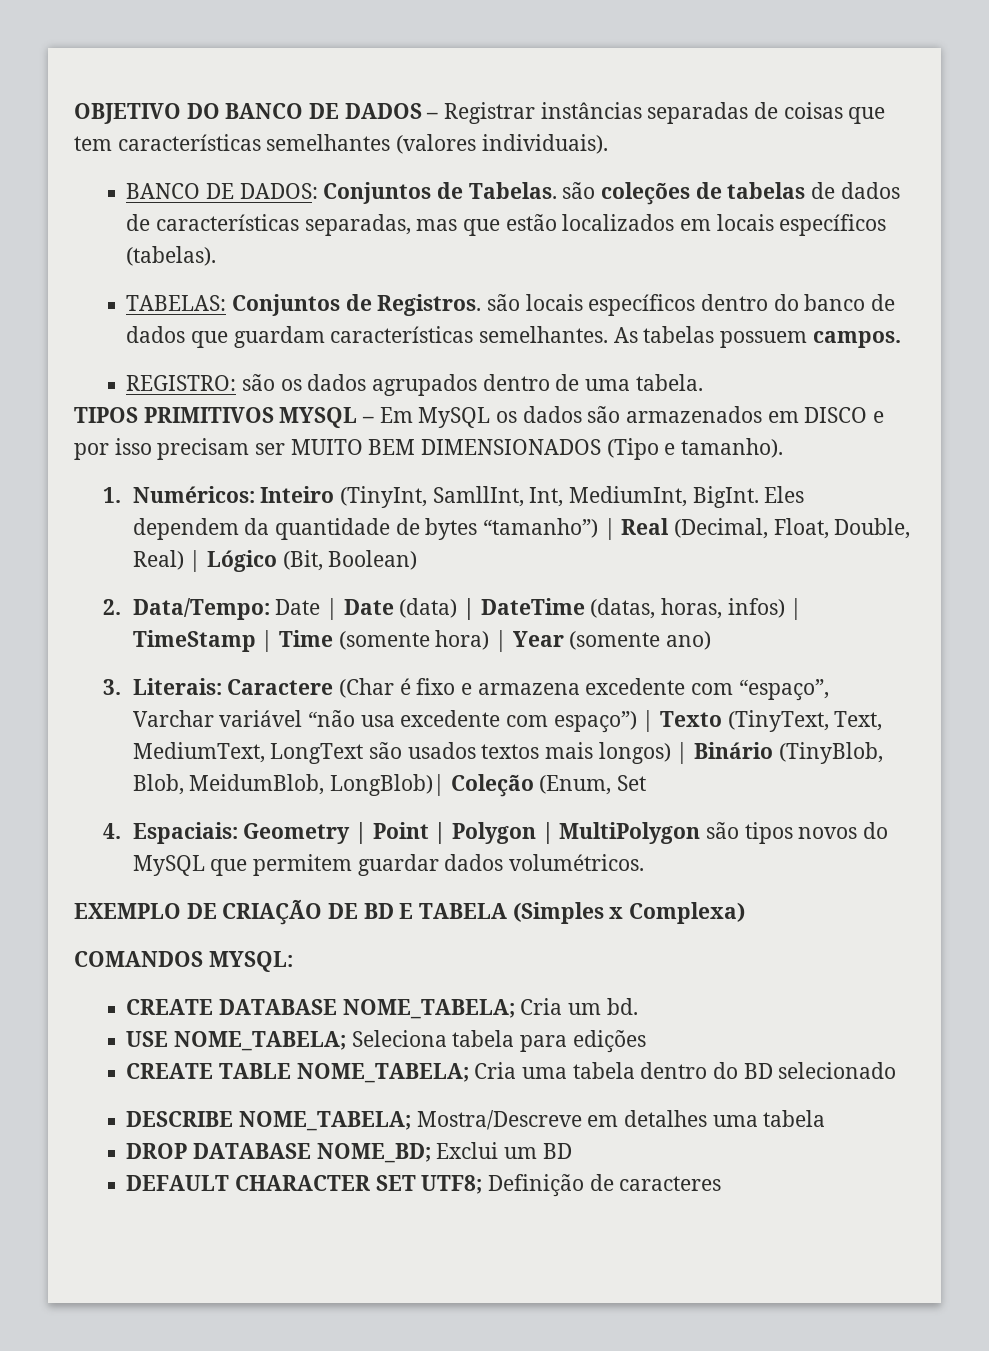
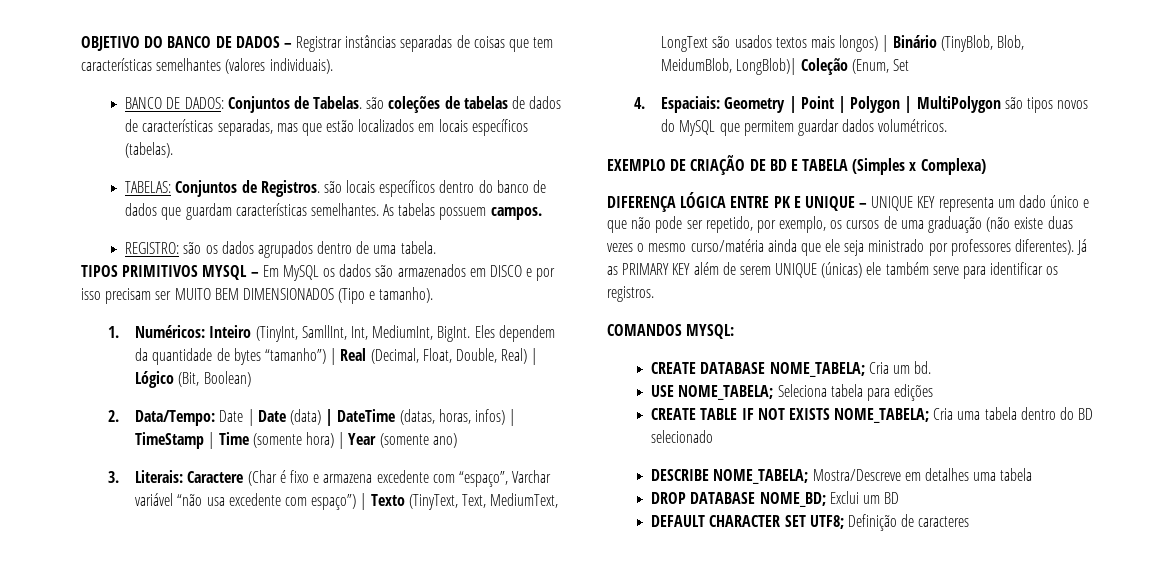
(746, 913) none -> [607,192,1090,212] [607,216,1073,233] [607,239,1088,256] [607,262,1059,279] [607,286,654,302] // DIFERENÇA LÓGICA ENTRE PK E UNIQUE – UNIQUE KEY representa um dado único e que não pode ser repetido, por exemplo, os cursos de uma graduação (não existe duas vezes o mesmo curso/matéria ainda que ele seja ministrado por professores diferentes). Já as PRIMARY KEY além de serem UNIQUE (únicas) ele também serve para identificar os registros.
(292, 1071) none -> [741,408,830,420] IF NOT EXISTS

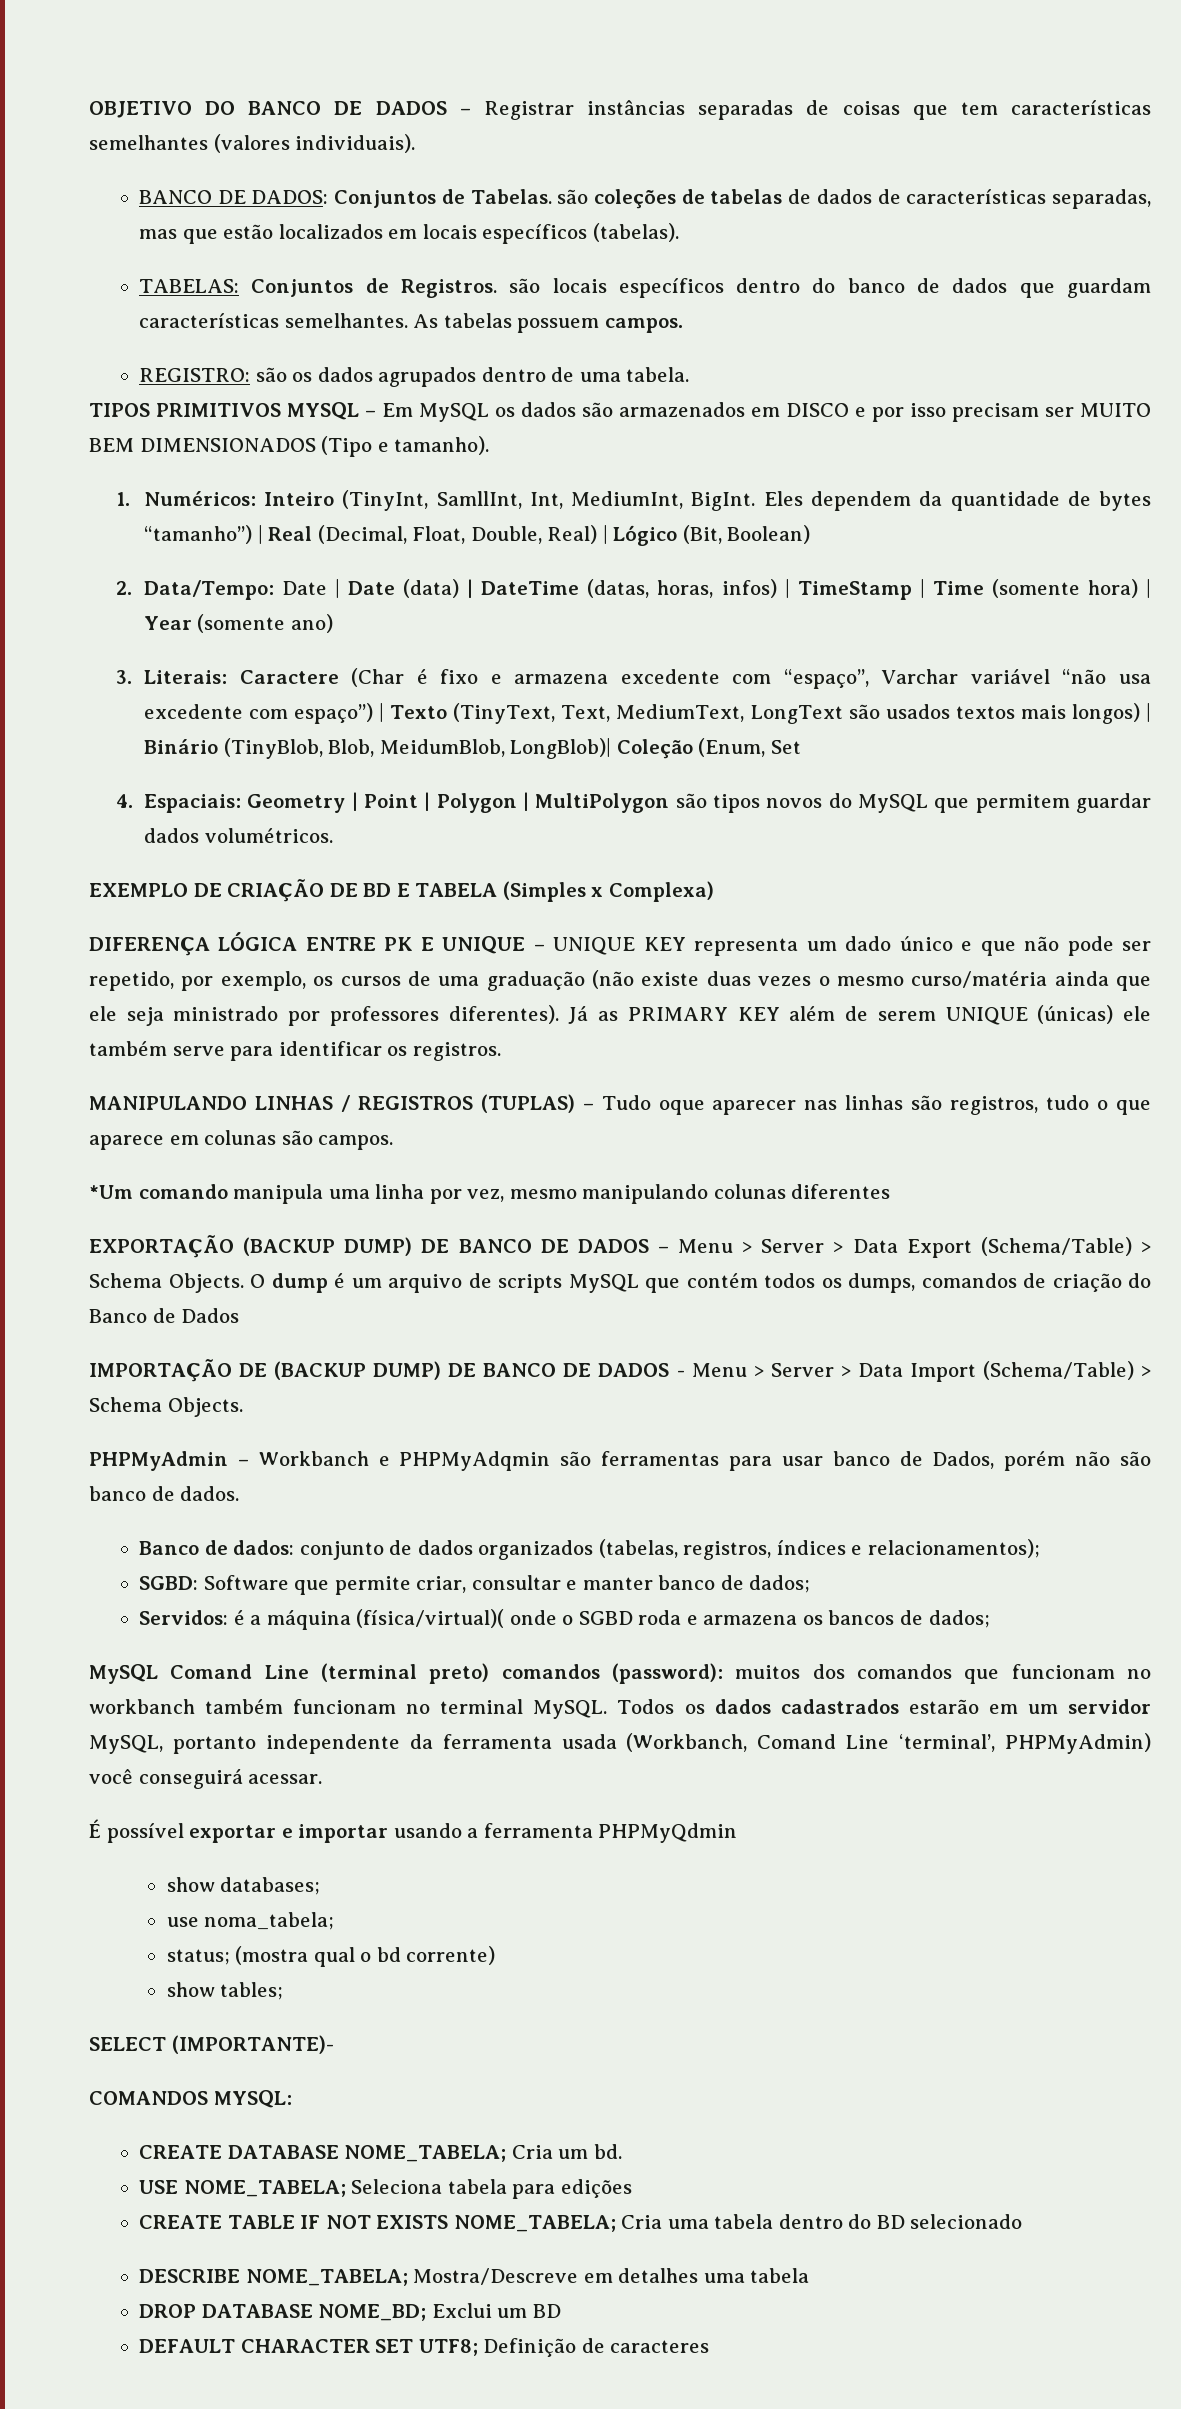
(654, 294) none -> [89,1094,1152,1115] [89,1130,394,1150] [89,1184,891,1204] [89,1235,1151,1258] [89,1273,1151,1293] [89,1308,240,1323] [89,1359,1151,1382] [89,1397,243,1417] [89,1451,1151,1471] [89,1486,240,1501] [139,1539,1040,1560] [139,1575,811,1595] [139,1609,990,1630] [89,1663,1152,1684] [89,1699,1151,1719] [89,1733,1152,1754] [89,1769,323,1789] [89,1819,738,1843] [166,1877,321,1895] [166,1912,335,1930] [166,1946,496,1967] [166,1982,284,2000] [89,2035,334,2054] // MANIPULANDO LINHAS / REGISTROS (TUPLAS) – Tudo oque aparecer nas linhas são registros, tudo o que aparece em colunas são campos. // *Um comando manipula uma linha por vez, mesmo manipulando colunas diferentes // EXPORTAÇÃO (BACKUP DUMP) DE BANCO DE DADOS – Menu > Server > Data Export (Schema/Table) > Schema Objects. O dump é um arquivo de scripts MySQL que contém todos os dumps, comandos de criação do Banco de Dados // IMPORTAÇÃO DE (BACKUP DUMP) DE BANCO DE DADOS - Menu > Server > Data Import (Schema/Table) > Schema Objects. // PHPMyAdmin – Workbanch e PHPMyAdqmin são ferramentas para usar banco de Dados, porém não são banco de dados. // Banco de dados: conjunto de dados organizados (tabelas, registros, índices e relacionamentos); // SGBD: Software que permite criar, consultar e manter banco de dados; // Servidos: é a máquina (física/virtual)( onde o SGBD roda e armazena os bancos de dados; // MySQL Comand Line (terminal preto) comandos (password): muitos dos comandos que funcionam no workbanch também funcionam no terminal MySQL. Todos os dados cadastrados estarão em um servidor MySQL, portanto independente da ferramenta usada (Workbanch, Comand Line ‘terminal’, PHPMyAdmin) você conseguirá acessar. // É possível exportar e importar usando a ferramenta PHPMyQdmin // show databases; // use noma_tabela; // status; (mostra qual o bd corrente) // show tables; // SELECT (IMPORTANTE)-

